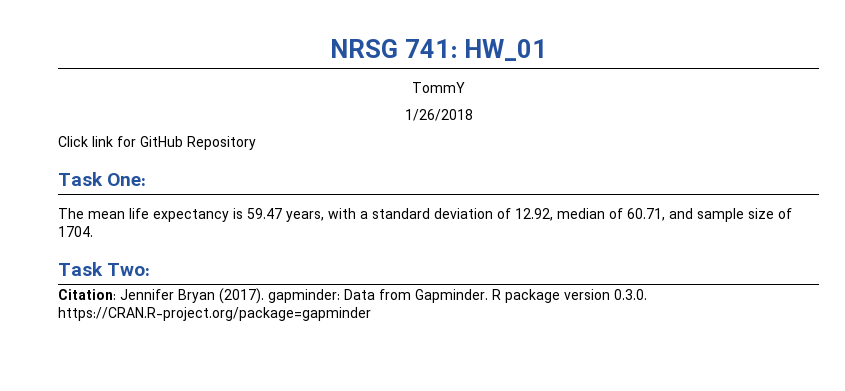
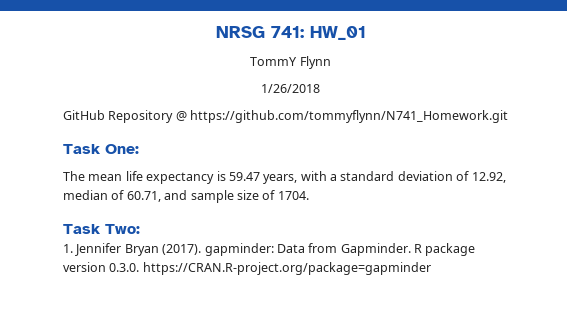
(465, 87) none -> [299,56,331,69] Flynn
[58,136,136,147] Click link for -> (320, 88) none
(256, 143) none -> [175,110,509,123] @ https://github.com/tommyflynn/N741_Homework.git
[58,289,116,300] Citation: -> [63,244,73,253] 1.

